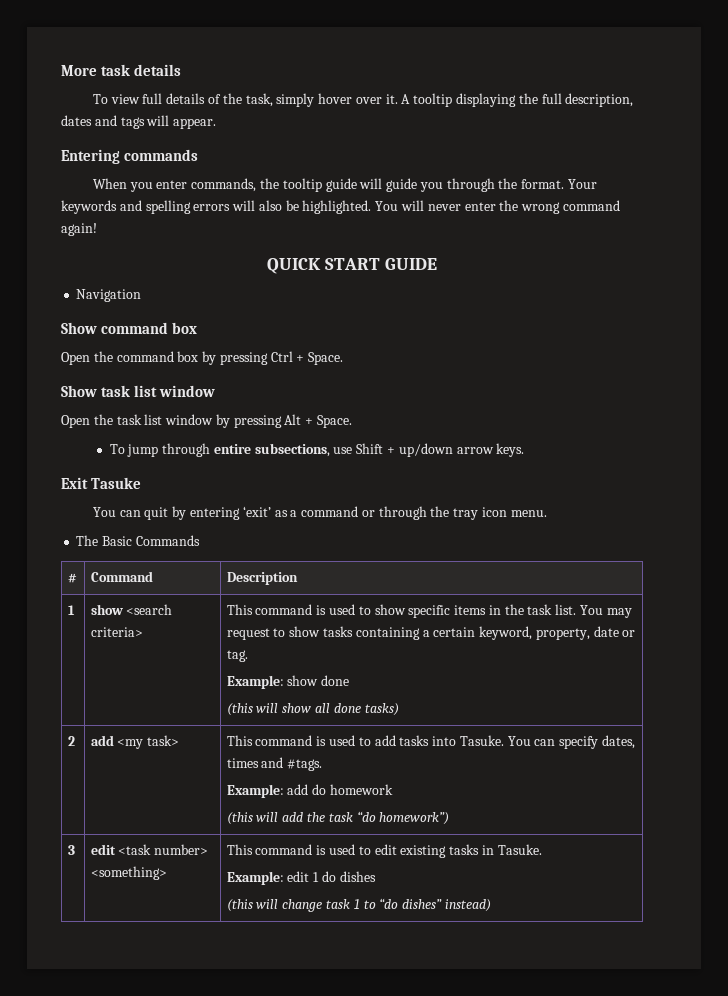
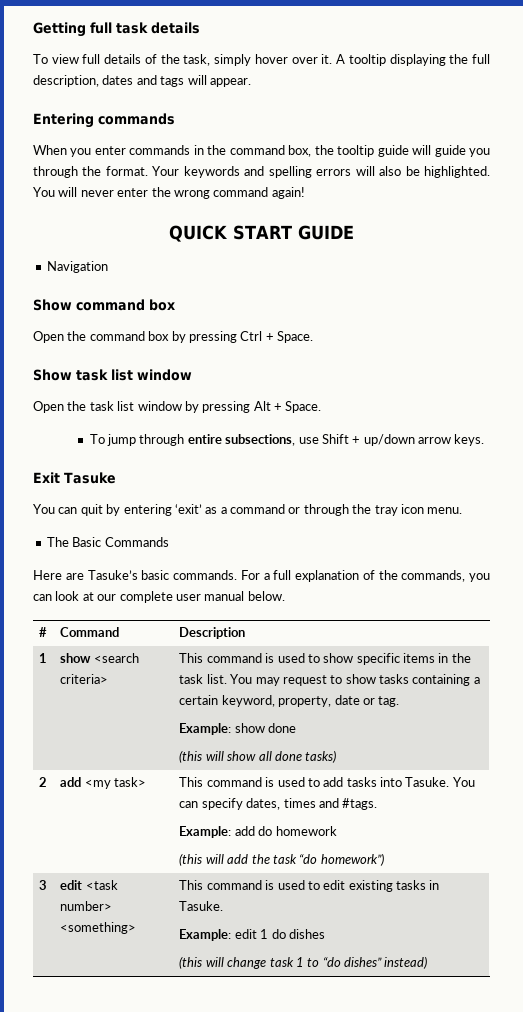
[61,65,97,76] More -> [33,22,112,37] Getting full
[191,178,257,192] commands, -> [129,145,312,157] commands in the command box,
(200, 540) none -> [33,570,490,582] [33,591,285,603] // Here are Tasuke’s basic commands. For a full explanation of the commands, you can look at our complete user manual below.

